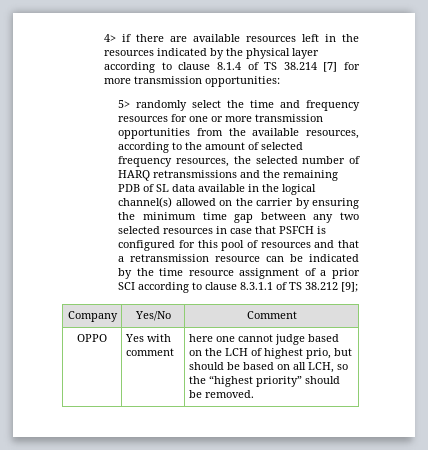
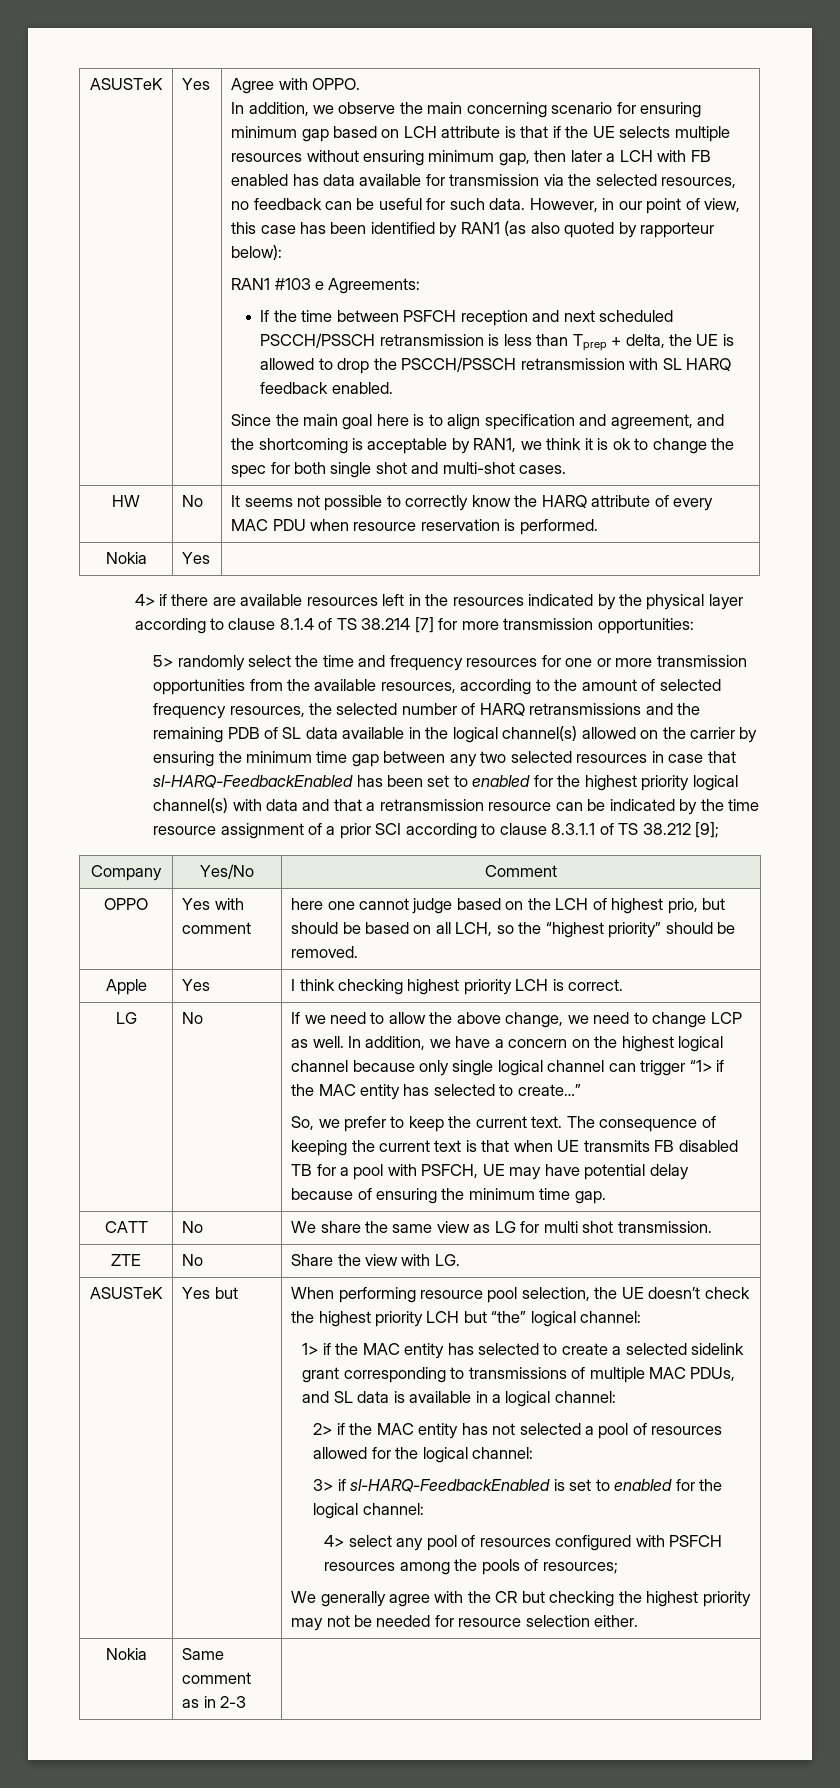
(104, 38) none -> [90,78,163,90] [182,78,211,90] [231,78,361,94] [231,102,702,118] [231,126,730,142] [231,150,711,166] [231,174,737,188] [231,198,741,214] [231,221,715,238] [231,245,283,260] [231,278,421,294] [260,310,674,326] [260,333,734,351] [260,357,732,374] [260,382,393,394] [231,414,725,430] [231,438,735,454] [231,462,567,478] [112,495,140,507] [182,495,204,507] [231,495,714,511] [231,519,598,535] [105,552,147,564] [182,552,211,564] ASUSTeK | Yes | Agree with OPPO. // In addition, we observe the main concerning scenario for ensuring minimum gap based on LCH attribute is that if the UE selects multiple resources without ensuring minimum gap, then later a LCH with FB enabled has data available for transmission via the selected resources, no feedback can be useful for such data. However, in our point of view, this case has been identified by RAN1 (as also quoted by rapporteur below): // RAN1 #103 e Agreements: // If the time between PSFCH reception and next scheduled PSCCH/PSSCH retransmission is less than Tprep + delta, the UE is allowed to drop the PSCCH/PSSCH retransmission with SL HARQ feedback enabled. // Since the main goal here is to align specification and agreement, and the shortcoming is acceptable by RAN1, we think it is ok to change the spec for both single shot and multi-shot cases. // HW | No | It seems not possible to correctly know the HARQ attribute of every MAC PDU when resource reservation is performed. // Nokia | Yes | //
[279,226,327,234] [118,240,311,251] PSFCH is configured for this pool of resources -> [153,775,738,791] [153,798,298,813] sl-HARQ-FeedbackEnabled has been set to enabled for the highest priority logical channel(s) with data
(254, 394) none -> [105,979,147,995] [182,979,211,991] [291,979,624,995] [115,1012,137,1024] [182,1012,204,1024] [291,1012,742,1028] [291,1036,724,1052] [291,1060,725,1076] [291,1084,581,1100] [291,1116,716,1132] [291,1140,738,1156] [291,1164,689,1180] [291,1188,606,1204] [104,1221,148,1233] [182,1221,204,1233] [291,1221,712,1233] [111,1254,141,1266] [182,1254,204,1266] [291,1254,460,1266] [90,1287,163,1299] [182,1287,238,1299] [291,1287,750,1303] [291,1311,642,1327] [302,1343,745,1359] [302,1367,736,1383] [302,1391,616,1407] [313,1423,723,1439] [313,1447,534,1463] [313,1479,722,1492] [313,1503,424,1519] [324,1535,723,1551] [324,1559,618,1575] [291,1591,751,1607] [291,1615,639,1631] [105,1648,147,1660] [182,1648,225,1660] [182,1672,252,1684] [182,1696,247,1708] // Apple | Yes | I think checking highest priority LCH is correct. // LG | No | If we need to allow the above change, we need to change LCP as well. In addition, we have a concern on the highest logical channel because only single logical channel can trigger “1> if the MAC entity has selected to create…” // So, we prefer to keep the current text. The consequence of keeping the current text is that when UE transmits FB disabled TB for a pool with PSFCH, UE may have potential delay because of ensuring the minimum time gap. // CATT | No | We share the same view as LG for multi shot transmission. // ZTE | No | Share the view with LG. // ASUSTeK | Yes but | When performing resource pool selection, the UE doesn’t check the highest priority LCH but “the” logical channel: // 1> if the MAC entity has selected to create a selected sidelink grant corresponding to transmissions of multiple MAC PDUs, and SL data is available in a logical channel: // 2> if the MAC entity has not selected a pool of resources allowed for the logical channel: // 3> if sl-HARQ-FeedbackEnabled is set to enabled for the logical channel: // 4> select any pool of resources configured with PSFCH resources among the pools of resources; // We generally agree with the CR but checking the highest priority may not be needed for resource selection either. // Nokia | Same comment as in 2-3 |

